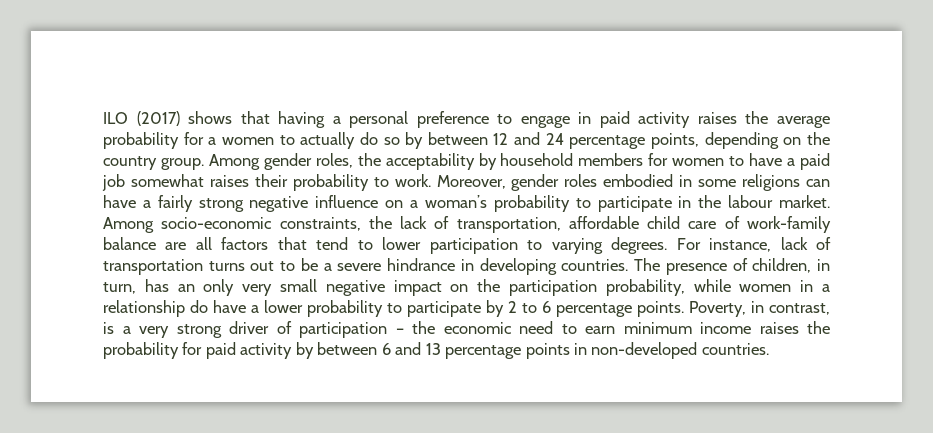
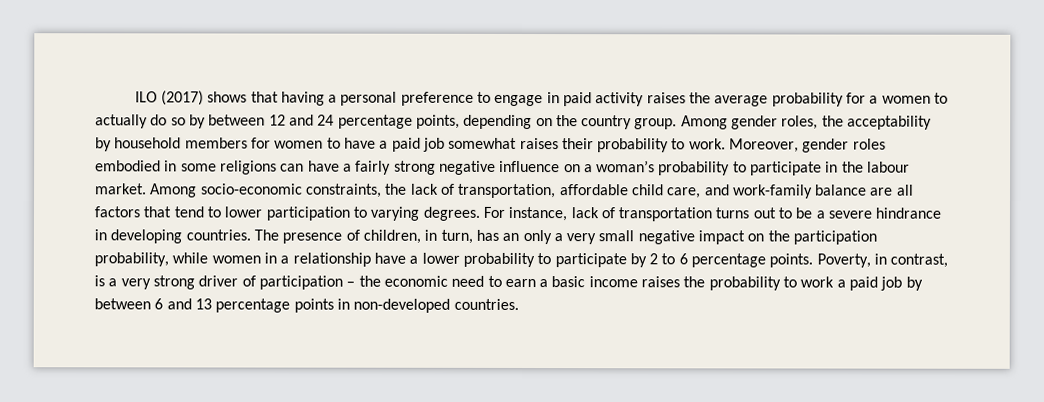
[688,216,740,229] care of -> [667,184,730,199] care, and
(235, 287) none -> [553,233,563,242] a
[190,300,208,313] do -> (371, 259) none
[623,322,692,334] minimum -> [539,276,586,288] a basic
[182,342,293,359] for paid activity -> [783,276,903,291] to work a paid job

